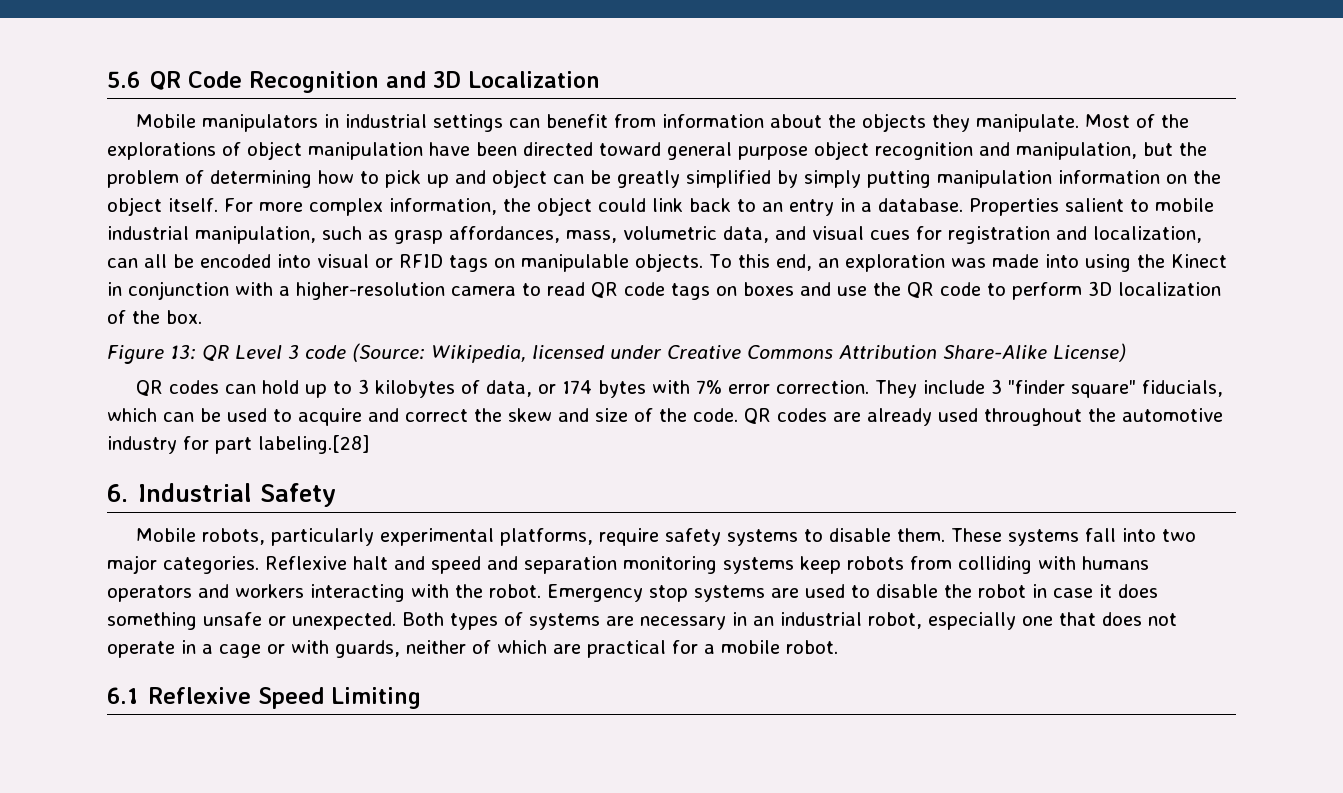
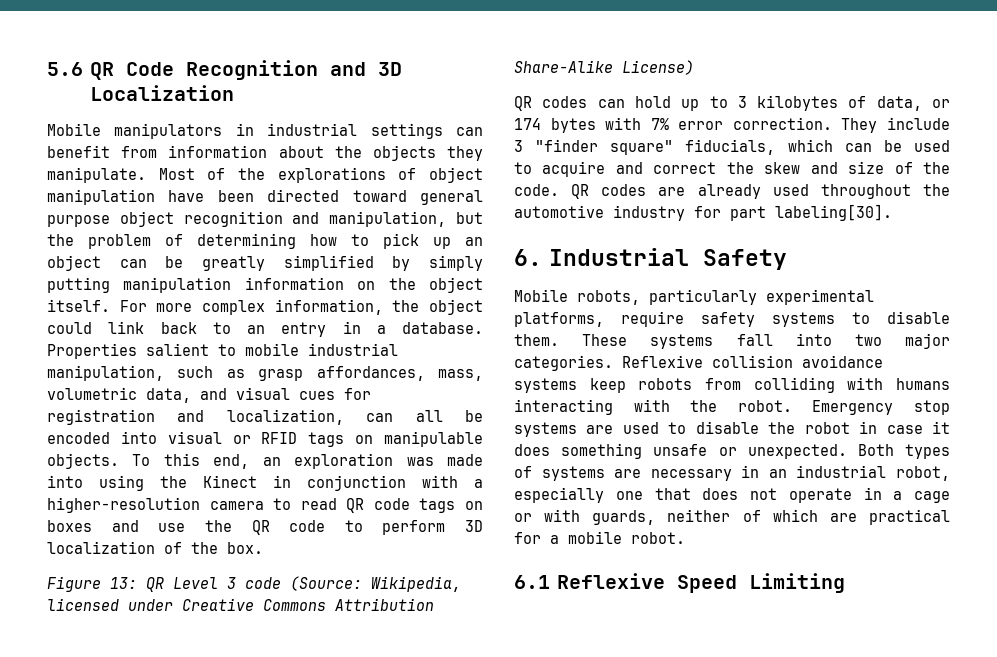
[455,170,486,184] and -> [465,237,483,246] an
[258,435,370,454] labeling.[28] -> [775,204,892,221] labeling[30].
[353,556,717,574] halt and speed and separation monitoring -> [712,355,883,368] collision avoidance
[107,584,304,602] operators and workers -> (950, 384) none

